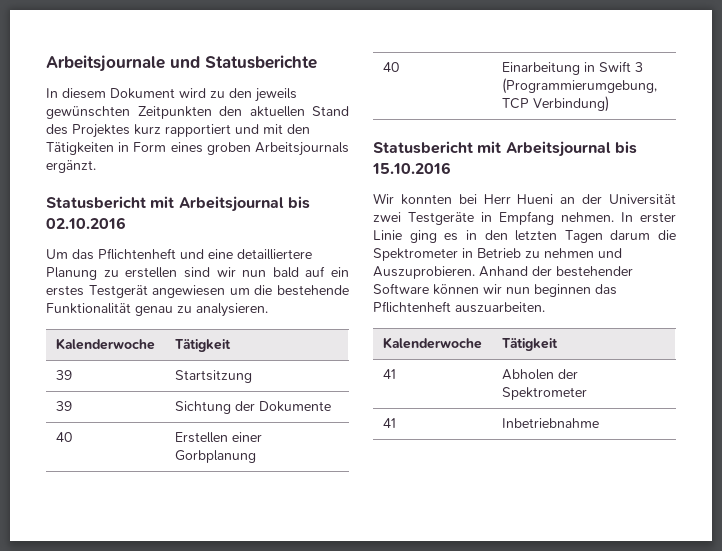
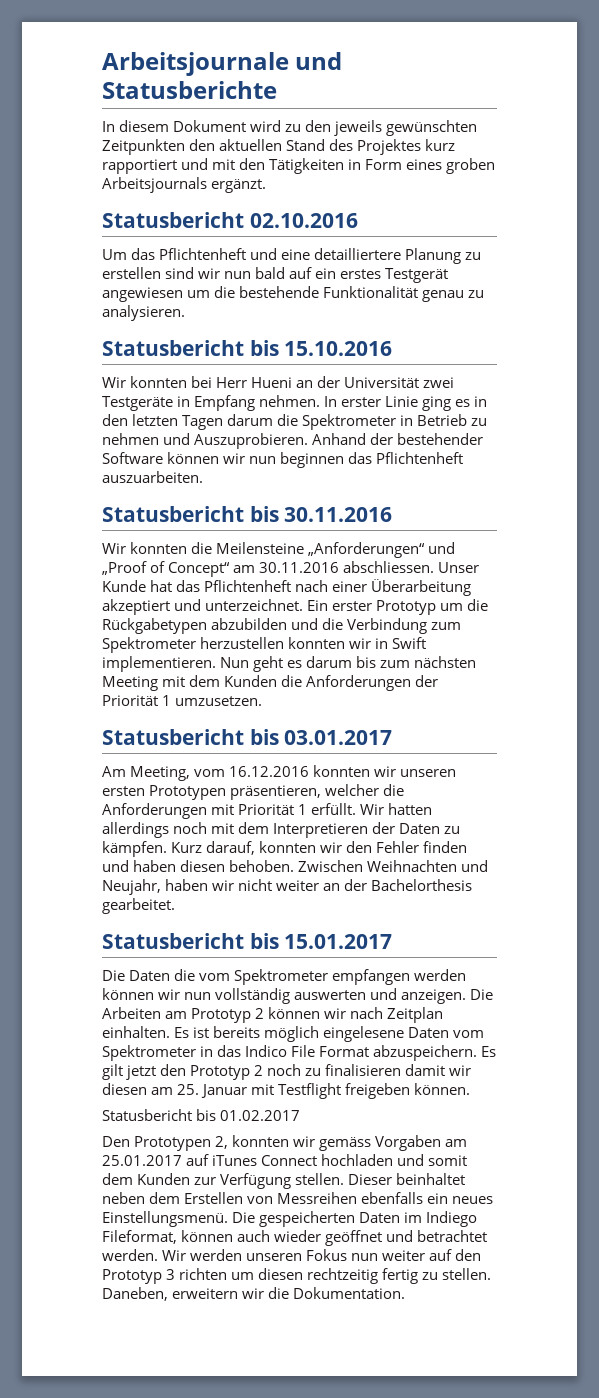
[150,196,310,212] mit Arbeitsjournal bis -> (244, 220) none
[55,338,155,350] [174,339,231,352] [55,370,72,380] [174,370,252,383] [55,401,72,411] [174,401,331,414] [55,432,72,442] [174,432,262,443] [174,450,256,463] [382,62,399,72] [501,61,643,75] [501,78,657,94] [501,96,609,112] [373,141,611,157] // Kalenderwoche | Tätigkeit // 39 | Startsitzung // 39 | Sichtung der Dokumente // 40 | Erstellen einer Gorbplanung // 40 | Einarbeitung in Swift 3 (Programmierumgebung, TCP Verbindung) // Statusbericht mit Arbeitsjournal -> [102,340,244,356] // Statusbericht
[382,337,482,349] [501,338,558,351] [382,369,396,379] [501,369,578,380] [501,387,587,400] [382,418,396,428] [501,418,599,428] // Kalenderwoche | Tätigkeit // 41 | Abholen der Spektrometer // 41 | Inbetriebnahme -> [102,506,393,522] [102,542,456,558] [102,561,480,577] [102,579,472,596] [102,599,489,615] [102,618,462,634] [102,637,427,653] [102,656,477,672] [102,675,439,691] [102,695,263,706] [102,729,393,745] [102,765,457,781] [102,784,405,800] [102,803,433,819] [102,822,461,838] [102,841,468,857] [102,860,489,872] [102,879,473,895] [102,898,175,914] [102,933,393,949] [102,969,467,985] [102,988,494,1004] [102,1007,444,1023] [102,1026,485,1042] [102,1045,497,1061] [102,1064,472,1080] [102,1083,471,1099] [102,1109,301,1121] [102,1135,468,1151] [102,1154,468,1166] [102,1173,466,1189] [102,1192,494,1204] [102,1211,478,1227] [102,1230,488,1246] [102,1249,482,1261] [102,1268,492,1284] [102,1287,406,1301] // Statusbericht bis 30.11.2016 // Wir konnten die Meilensteine „Anforderungen“ und „Proof of Concept“ am 30.11.2016 abschliessen. Unser Kunde hat das Pflichtenheft nach einer Überarbeitung akzeptiert und unterzeichnet. Ein erster Prototyp um die Rückgabetypen abzubilden und die Verbindung zum Spektrometer herzustellen konnten wir in Swift implementieren. Nun geht es darum bis zum nächsten Meeting mit dem Kunden die Anforderungen der Priorität 1 umzusetzen. // Statusbericht bis 03.01.2017 // Am Meeting, vom 16.12.2016 konnten wir unseren ersten Prototypen präsentieren, welcher die Anforderungen mit Priorität 1 erfüllt. Wir hatten allerdings noch mit dem Interpretieren der Daten zu kämpfen. Kurz darauf, konnten wir den Fehler finden und haben diesen behoben. Zwischen Weihnachten und Neujahr, haben wir nicht weiter an der Bachelorthesis gearbeitet. // Statusbericht bis 15.01.2017 // Die Daten die vom Spektrometer empfangen werden können wir nun vollständig auswerten und anzeigen. Die Arbeiten am Prototyp 2 können wir nach Zeitplan einhalten. Es ist bereits möglich eingelesene Daten vom Spektrometer in das Indico File Format abzuspeichern. Es gilt jetzt den Prototyp 2 noch zu finalisieren damit wir diesen am 25. Januar mit Testflight freigeben können. // Statusbericht bis 01.02.2017 // Den Prototypen 2, konnten wir gemäss Vorgaben am 25.01.2017 auf iTunes Connect hochladen und somit dem Kunden zur Verfügung stellen. Dieser beinhaltet neben dem Erstellen von Messreihen ebenfalls ein neues Einstellungsmenü. Die gespeicherten Daten im Indiego Fileformat, können auch wieder geöffnet und betrachtet werden. Wir werden unseren Fokus nun weiter auf den Prototyp 3 richten um diesen rechtzeitig fertig zu stellen. Daneben, erweitern wir die Dokumentation.

